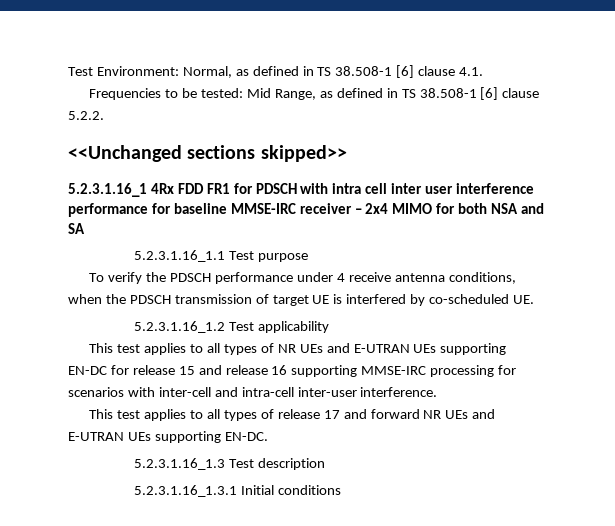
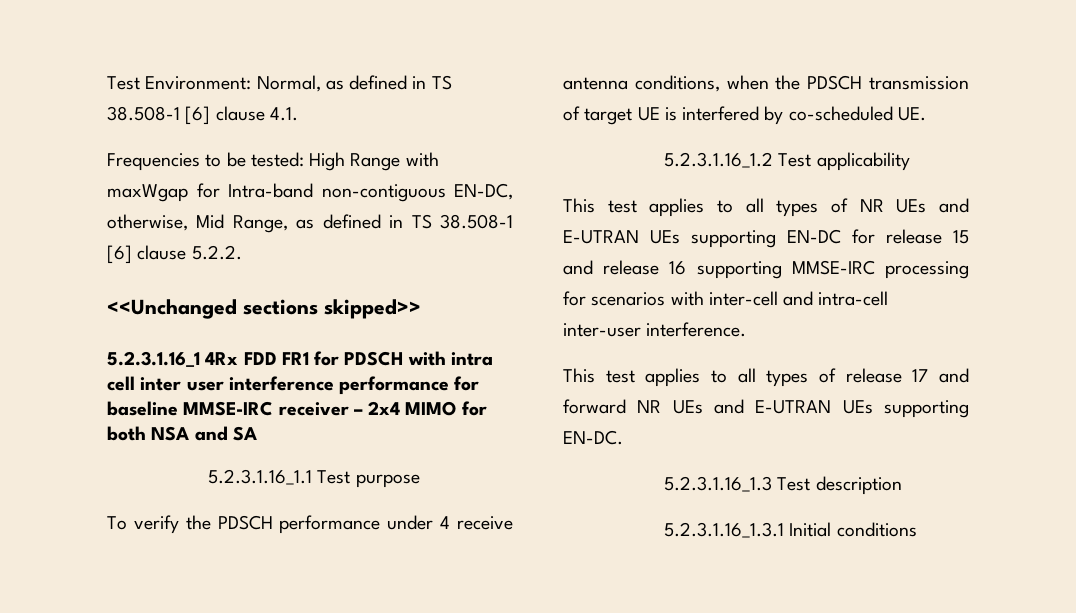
(244, 93) none -> [309,152,439,171] [107,183,513,202] [107,214,188,231] High Range with maxWgap for Intra-band non-contiguous EN-DC, otherwise,

